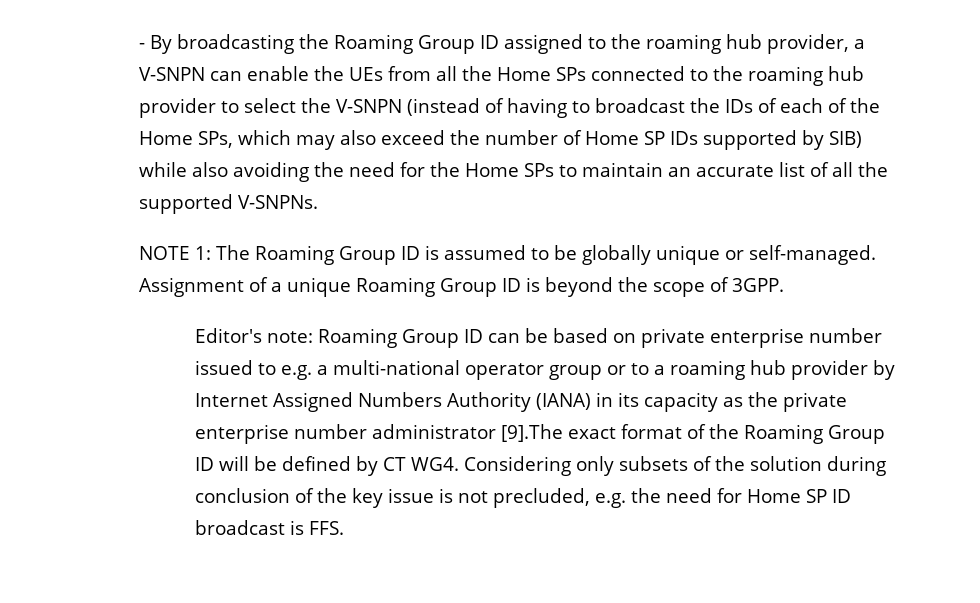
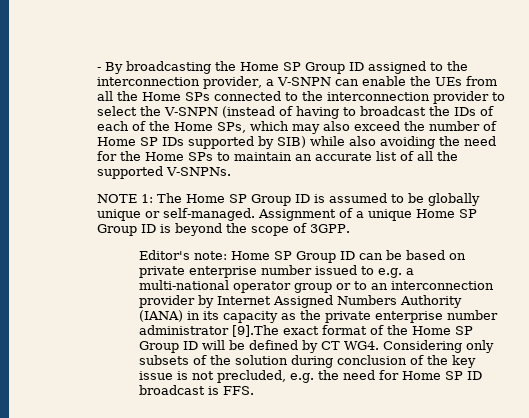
[334,34,414,54] Roaming -> [239,62,301,71] Home SP
[646,34,763,54] roaming hub -> [96,77,200,86] interconnection
[748,66,865,86] roaming hub -> [326,92,430,101] interconnection
[255,245,335,265] Roaming -> [185,194,247,203] Home SP
[356,277,436,297] Roaming -> [415,209,477,218] Home SP
[317,328,397,348] Roaming -> [231,251,293,260] Home SP
[653,360,786,380] a roaming hub -> [371,281,495,290] an interconnection
[743,424,823,444] Roaming -> [412,326,474,335] Home SP

